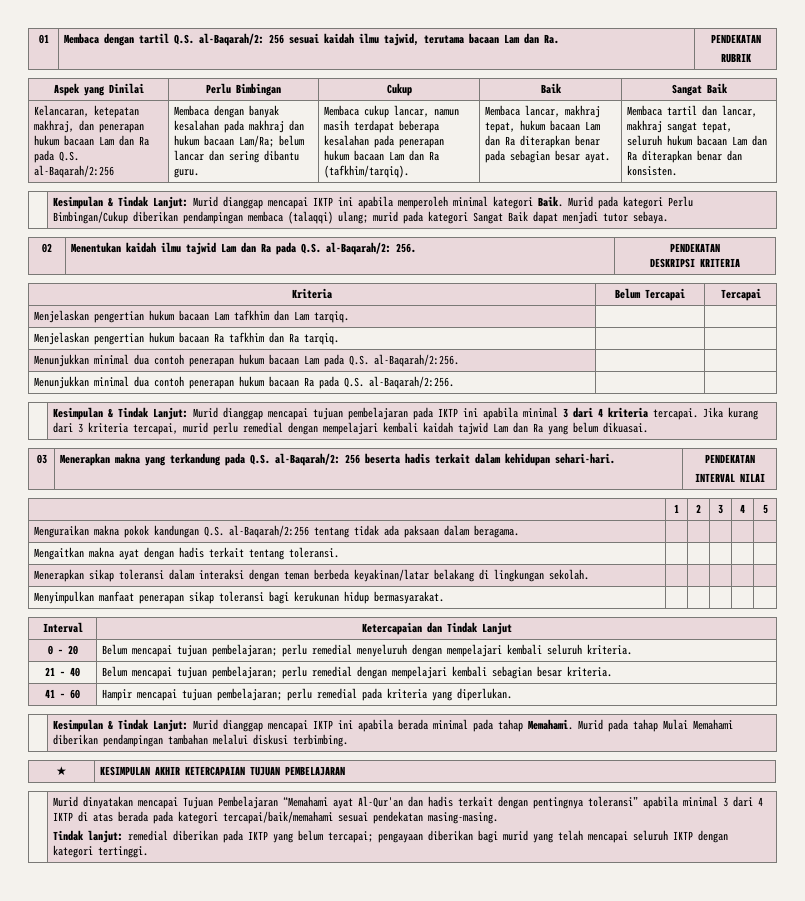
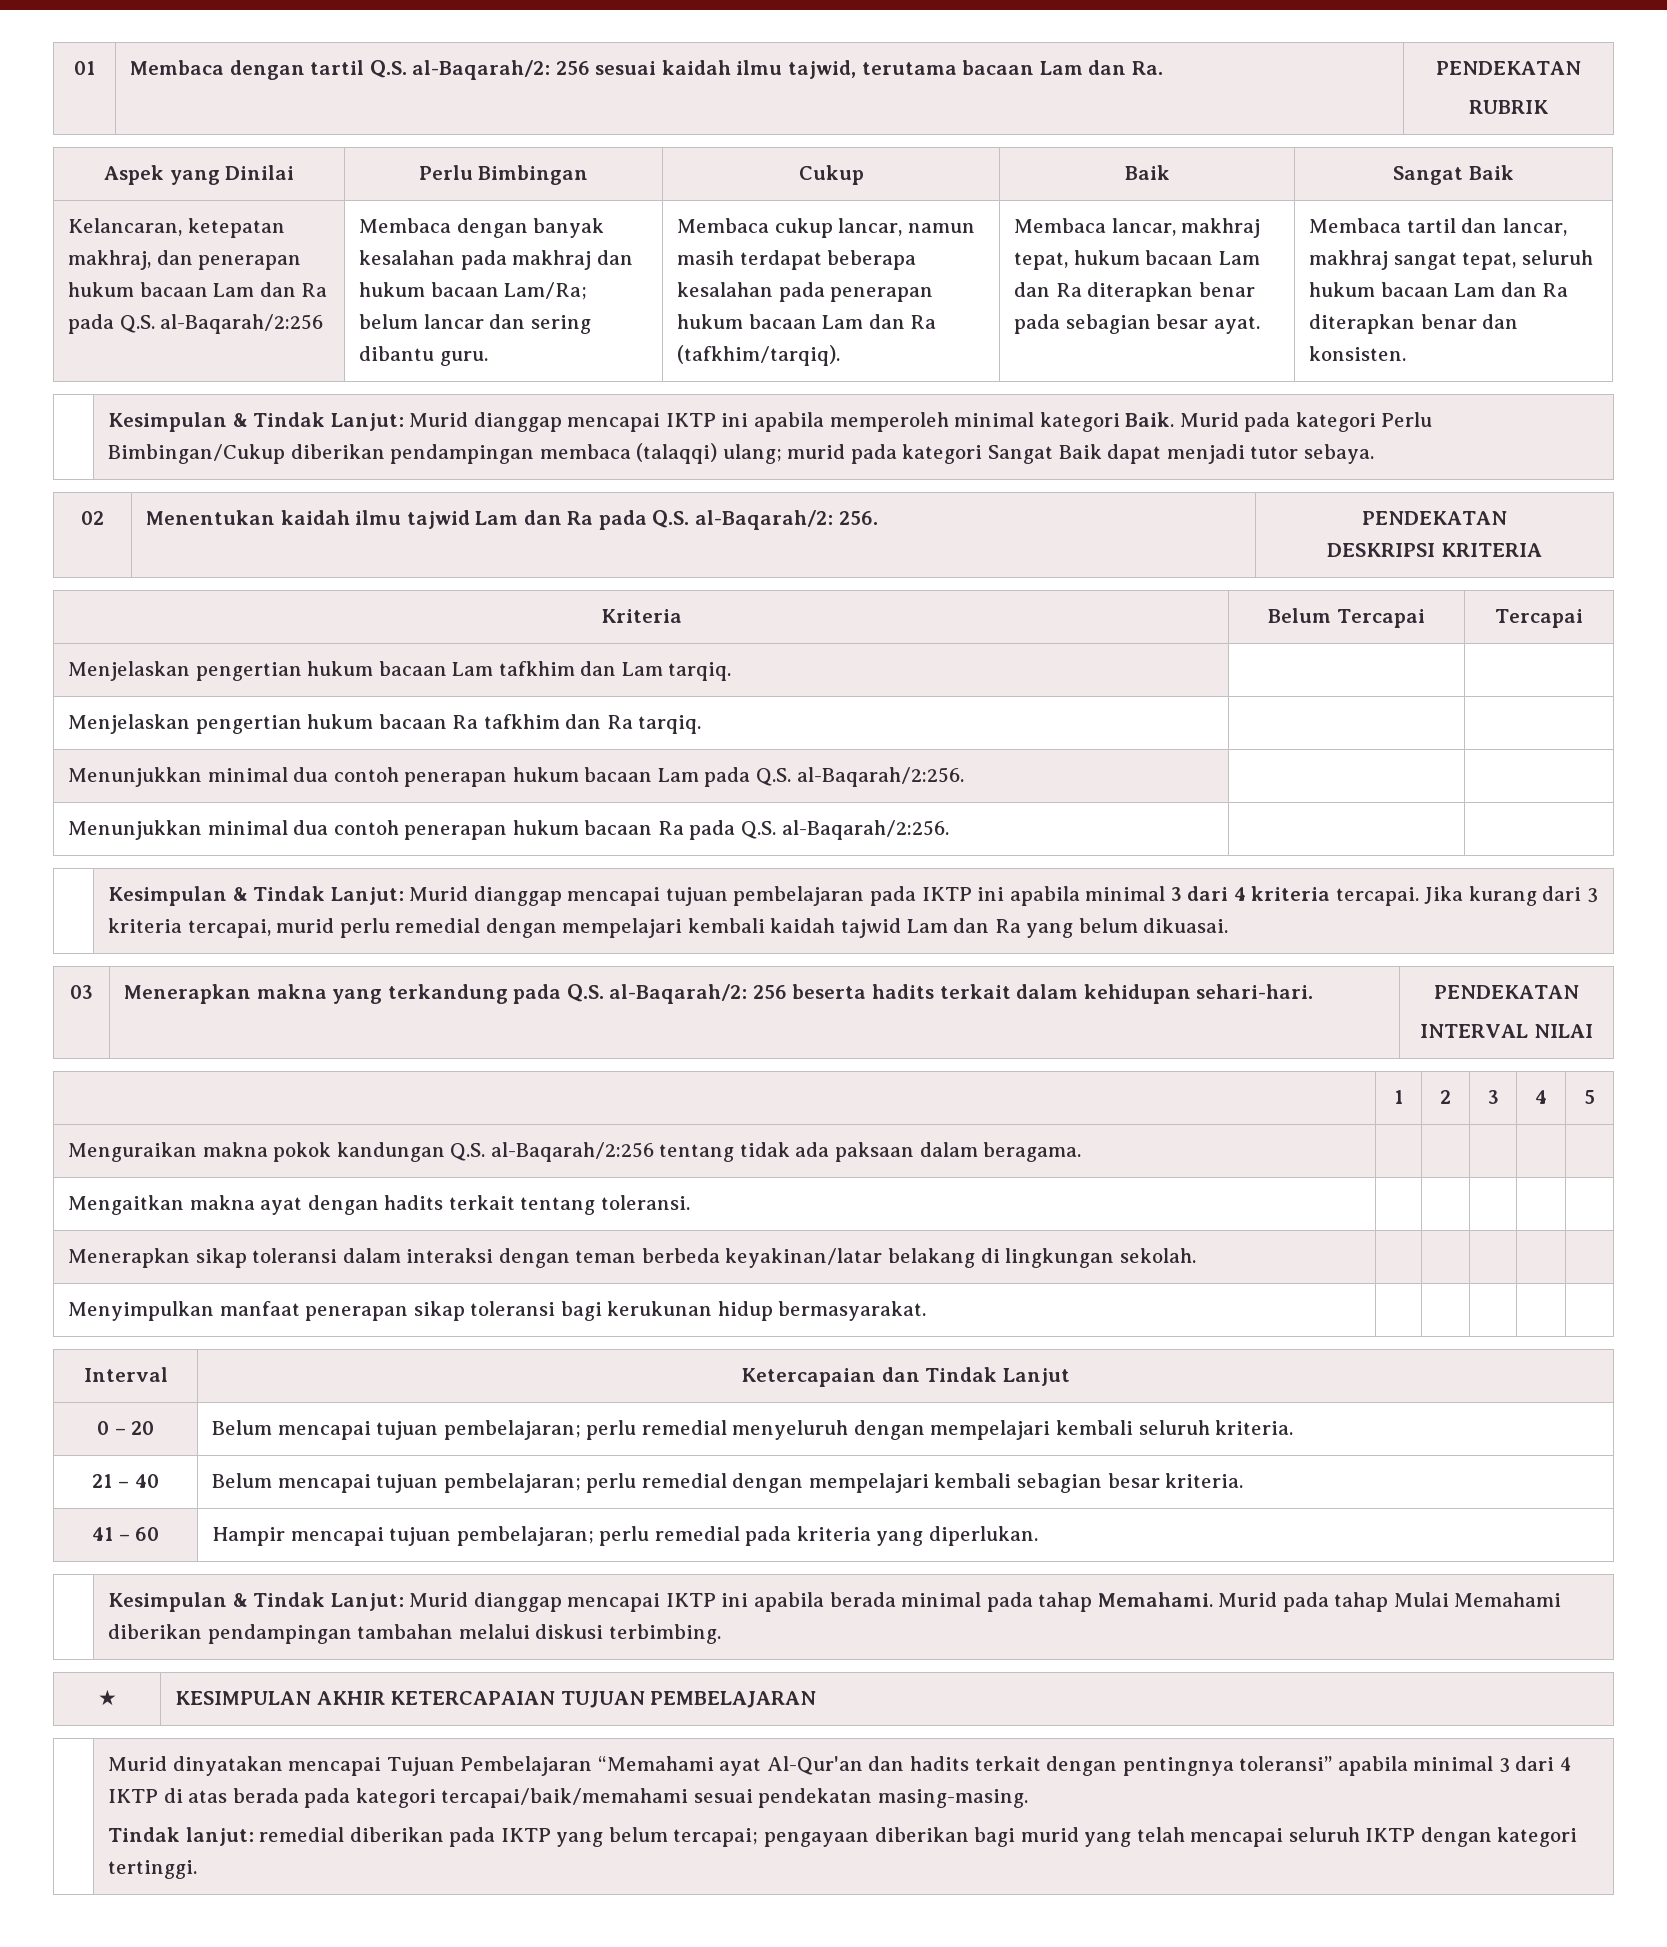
[405,453,431,464] hadis -> [872,984,935,999] hadits
[179,547,205,558] hadis -> [384,1195,444,1210] hadits
[428,796,454,807] hadis -> [909,1756,969,1771] hadits

